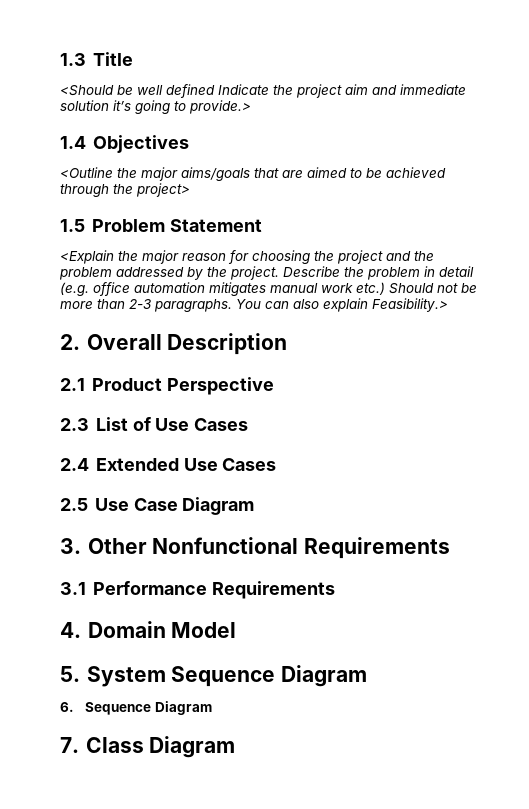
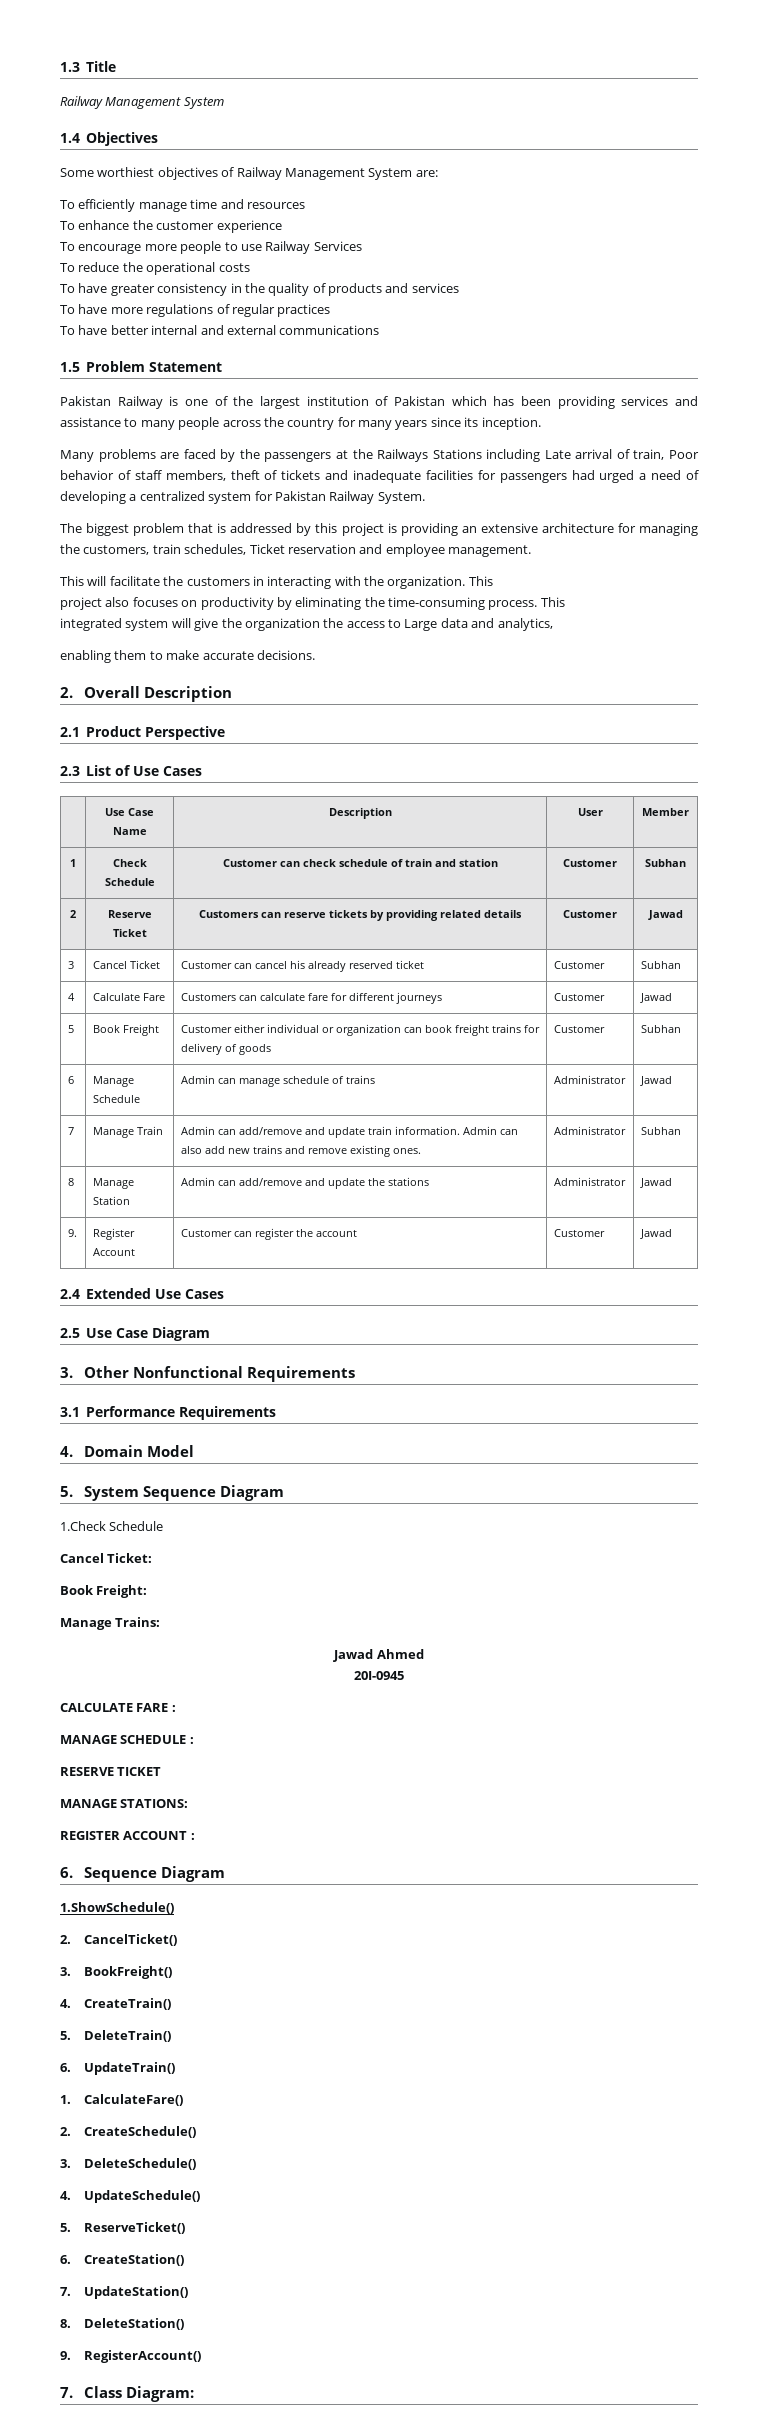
[60,84,466,98] [60,100,251,114] [60,135,189,153] [60,167,446,181] [60,183,190,197] [60,219,262,232] [60,250,434,264] [59,266,474,280] [60,282,477,296] [60,298,448,312] <Should be well defined Indicate the project aim and immediate solution it’s going to provide.> // 1.4 Objectives // <Outline the major aims/goals that are aimed to be achieved through the project> // 1.5 Problem Statement // <Explain the major reason for choosing the project and the problem addressed by the project. Describe the problem in detail (e.g. office automation mitigates manual work etc.) Should not be more than 2-3 paragraphs. You can also explain Feasibility.> -> [60,96,224,109] [60,132,159,146] [60,167,438,180] [60,199,305,212] [60,220,282,233] [60,241,362,254] [60,262,250,275] [60,283,459,296] [60,304,331,317] [60,325,380,335] [60,361,223,372] [60,396,698,409] [60,417,541,430] [60,449,699,462] [60,470,699,483] [60,491,425,504] [60,523,698,536] [60,544,531,557] [60,576,493,589] [60,597,565,610] [60,618,553,631] [60,650,315,663] Railway Management System // 1.4 Objectives // Some worthiest objectives of Railway Management System are: // To efficiently manage time and resources // To enhance the customer experience // To encourage more people to use Railway Services // To reduce the operational costs // To have greater consistency in the quality of products and services // To have more regulations of regular practices // To have better internal and external communications // 1.5 Problem Statement // Pakistan Railway is one of the largest institution of Pakistan which has been providing services and assistance to many people across the country for many years since its inception. // Many problems are faced by the passengers at the Railways Stations including Late arrival of train, Poor behavior of staff members, theft of tickets and inadequate facilities for passengers had urged a need of developing a centralized system for Pakistan Railway System. // The biggest problem that is addressed by this project is providing an extensive architecture for managing the customers, train schedules, Ticket reservation and employee management. // This will facilitate the customers in interacting with the organization. This // project also focuses on productivity by eliminating the time-consuming process. This // integrated system will give the organization the access to Large data and analytics, // enabling them to make accurate decisions.
(249, 424) none -> [105,808,154,816] [112,827,147,835] [328,808,392,819] [577,808,603,816] [642,808,689,816] [70,859,76,867] [112,859,147,867] [104,878,155,886] [222,859,498,867] [563,859,617,867] [645,859,686,867] [70,910,76,918] [107,910,152,918] [112,929,147,937] [199,910,522,921] [563,910,617,918] [647,910,683,920] [67,961,74,969] [92,960,160,969] [180,960,424,972] [553,961,605,969] [640,961,681,969] [67,993,75,1001] [92,993,165,1001] [180,992,442,1004] [553,993,605,1001] [639,993,672,1003] [67,1025,74,1033] [92,1024,159,1036] [180,1024,540,1036] [180,1043,271,1055] [553,1025,605,1033] [640,1025,681,1033] [67,1076,74,1084] [92,1076,134,1087] [92,1095,140,1103] [180,1075,375,1087] [553,1075,626,1084] [639,1076,672,1086] [67,1127,74,1135] [92,1126,163,1138] [180,1126,518,1138] [180,1145,421,1157] [553,1126,626,1135] [640,1127,681,1135] [67,1178,74,1186] [92,1178,134,1189] [92,1196,130,1205] [180,1177,429,1189] [553,1177,626,1186] [639,1178,672,1188] [67,1229,77,1237] [92,1228,135,1240] [92,1248,135,1256] [180,1228,357,1240] [553,1229,605,1237] [639,1229,672,1239] // | Use Case Name | Description | User | Member // 1 | Check Schedule | Customer can check schedule of train and station | Customer | Subhan // 2 | Reserve Ticket | Customers can reserve tickets by providing related details | Customer | Jawad // 3 | Cancel Ticket | Customer can cancel his already reserved ticket | Customer | Subhan // 4 | Calculate Fare | Customers can calculate fare for different journeys | Customer | Jawad // 5 | Book Freight | Customer either individual or organization can book freight trains for delivery of goods | Customer | Subhan // 6 | Manage Schedule | Admin can manage schedule of trains | Administrator | Jawad // 7 | Manage Train | Admin can add/remove and update train information. Admin can also add new trains and remove existing ones. | Administrator | Subhan // 8 | Manage Station | Admin can add/remove and update the stations | Administrator | Jawad // 9. | Register Account | Customer can register the account | Customer | Jawad
[60,701,213,715] 6. Sequence Diagram -> [60,1521,164,1531] [60,1553,153,1563] [60,1585,148,1598] [60,1617,161,1630] [333,1649,424,1662] [354,1671,404,1680] [60,1703,176,1712] [60,1735,194,1744] [60,1767,162,1776] [60,1799,189,1808] [60,1831,195,1840] [60,1866,225,1882] [60,1902,174,1914] [60,1934,177,1946] [60,1966,172,1979] [60,1998,171,2010] [60,2030,171,2042] [60,2062,175,2075] [60,2094,183,2106] [60,2126,196,2138] [60,2158,196,2170] [60,2190,200,2203] [60,2222,185,2234] [60,2254,184,2266] [60,2286,188,2299] [60,2318,184,2330] [60,2350,201,2363] 1.Check Schedule // Cancel Ticket: // Book Freight: // Manage Trains: // Jawad Ahmed // 20I-0945 // CALCULATE FARE : // MANAGE SCHEDULE : // RESERVE TICKET // MANAGE STATIONS: // REGISTER ACCOUNT : // 6. Sequence Diagram // 1.ShowSchedule() // 2. CancelTicket() // 3. BookFreight() // 4. CreateTrain() // 5. DeleteTrain() // 6. UpdateTrain() // 1. CalculateFare() // 2. CreateSchedule() // 3. DeleteSchedule() // 4. UpdateSchedule() // 5. ReserveTicket() // 6. CreateStation() // 7. UpdateStation() // 8. DeleteStation() // 9. RegisterAccount()
[149,736,236,758] Diagram -> [125,2386,194,2402] Diagram:

